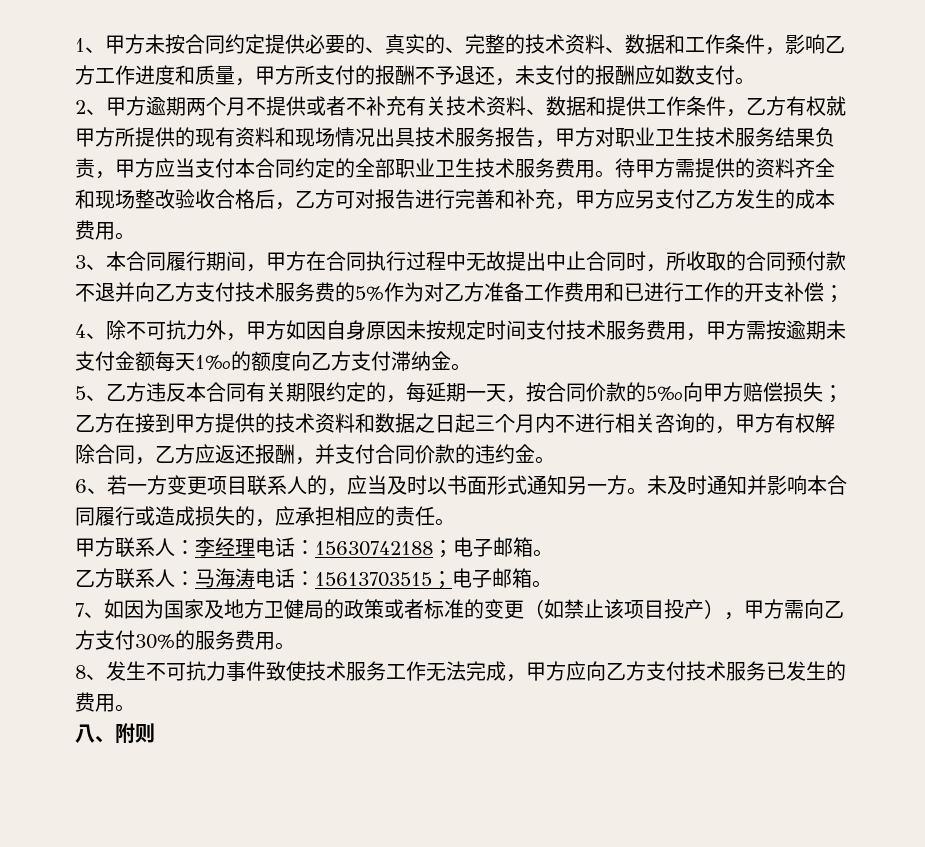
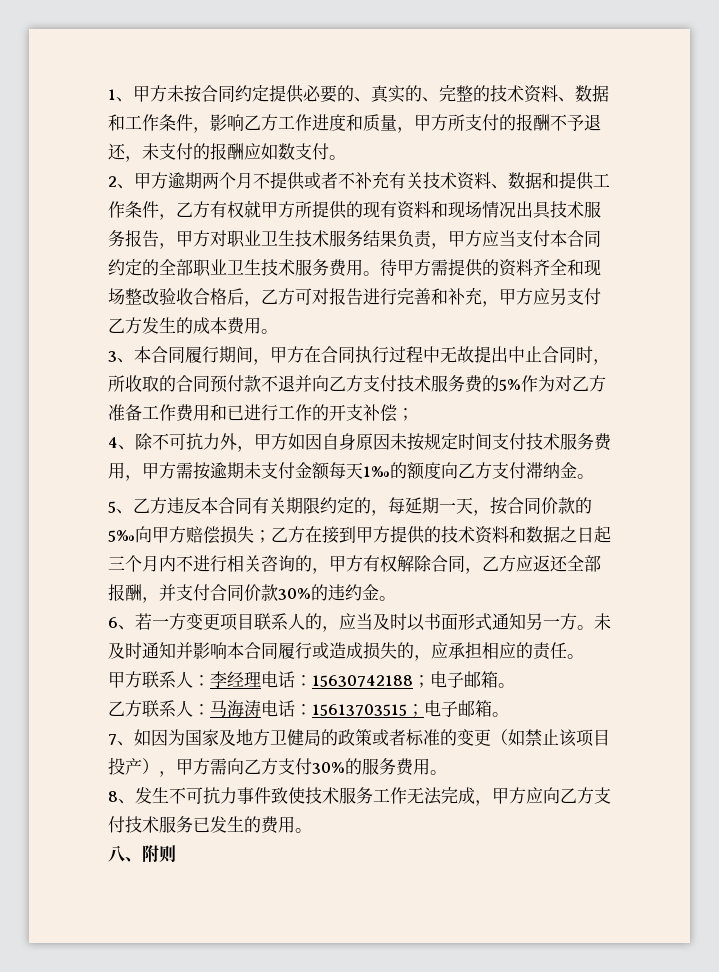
(255, 454) none -> [567,555,601,572] 全部
(455, 454) none -> [278,588,311,600] 30%

